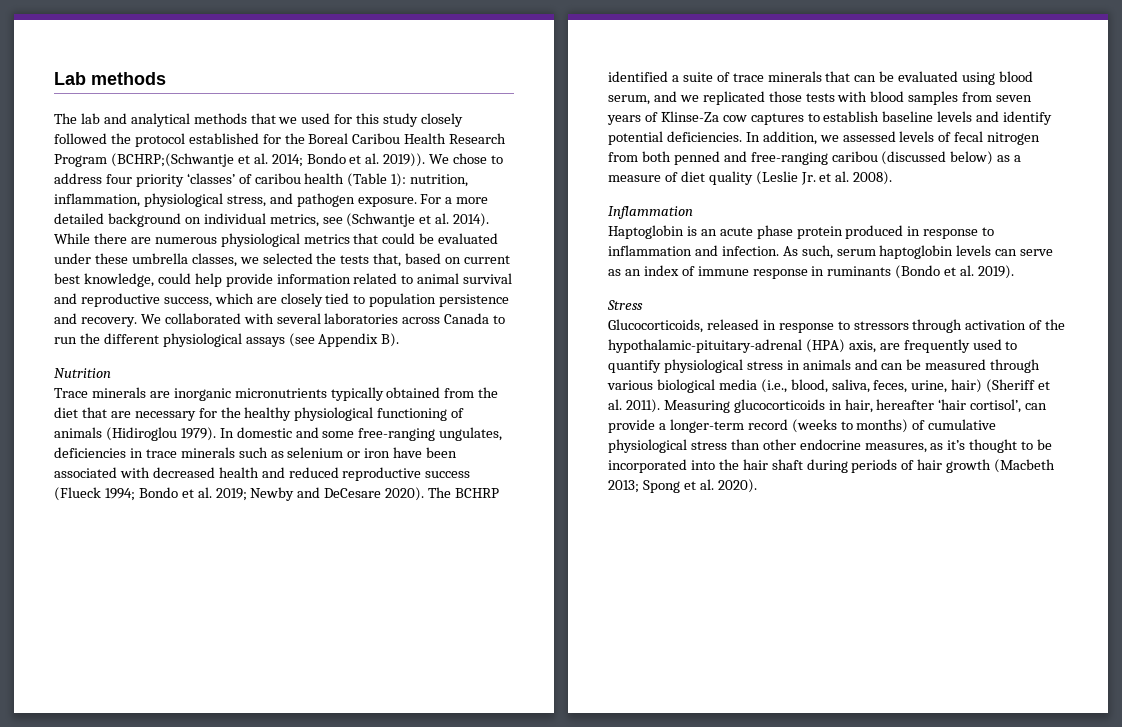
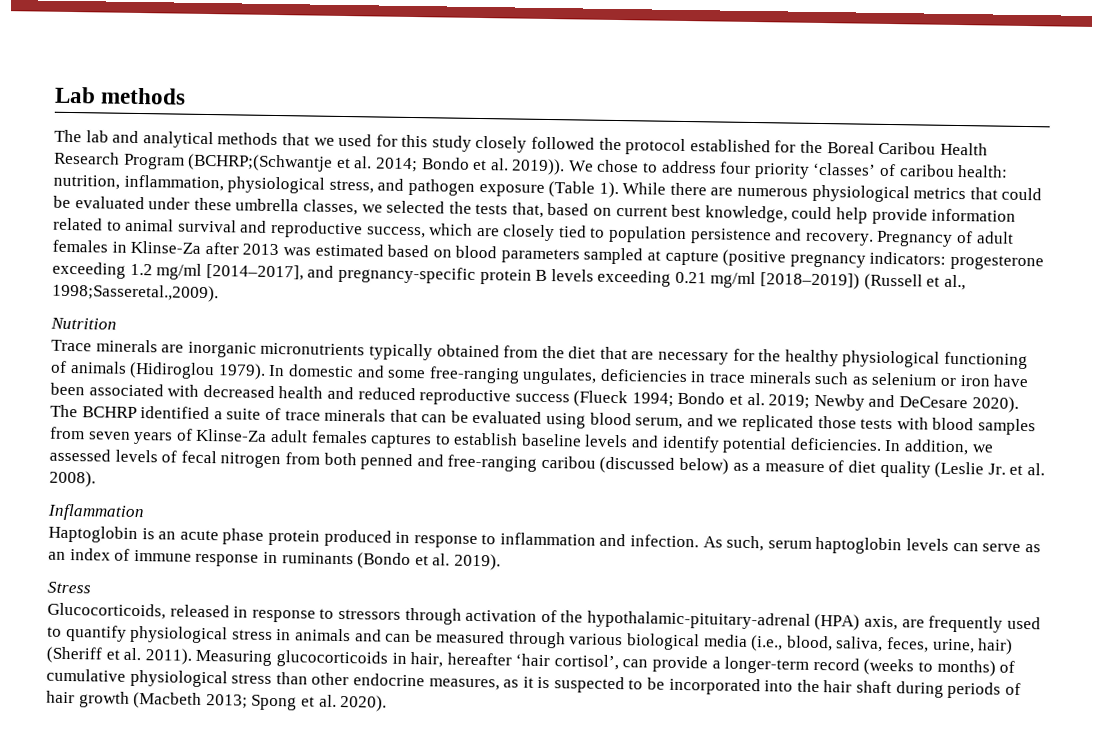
[304,173,407,187] health (Table 1): -> [957,165,1009,178] health:
[357,194,489,207] [54,213,490,227] exposure. For a more detailed background on individual metrics, see (Schwantje et al. 2014). -> [478,181,619,199] exposure (Table 1).
[140,313,506,324] [54,333,400,347] We collaborated with several laboratories across Canada to run the different physiological assays (see Appendix B). -> [876,230,1014,247] [52,239,1045,271] [52,261,966,291] [52,283,219,303] Pregnancy of adult females in Klinse-Za after 2013 was estimated based on blood parameters sampled at capture (positive pregnancy indicators: progesterone exceeding 1.2 mg/ml [2014–2017], and pregnancy-specific protein B levels exceeding 0.21 mg/ml [2018–2019]) (Russell et al., 1998;Sasseretal.,2009).
[722,115,747,122] cow -> [270,429,368,444] adult females
[947,439,1018,453] it’s thought -> [522,676,625,694] it is suspected

